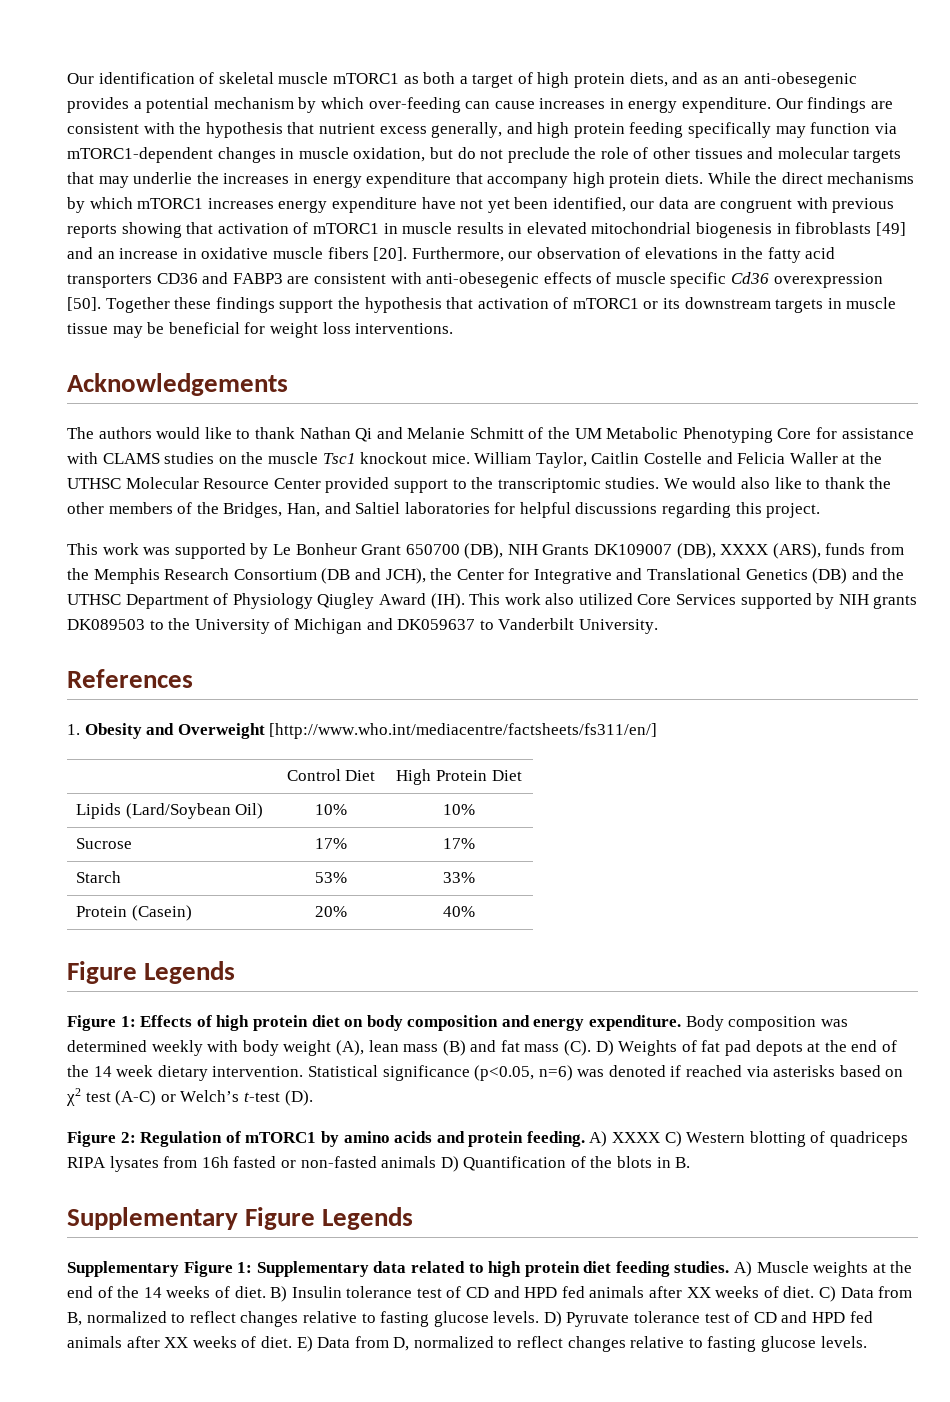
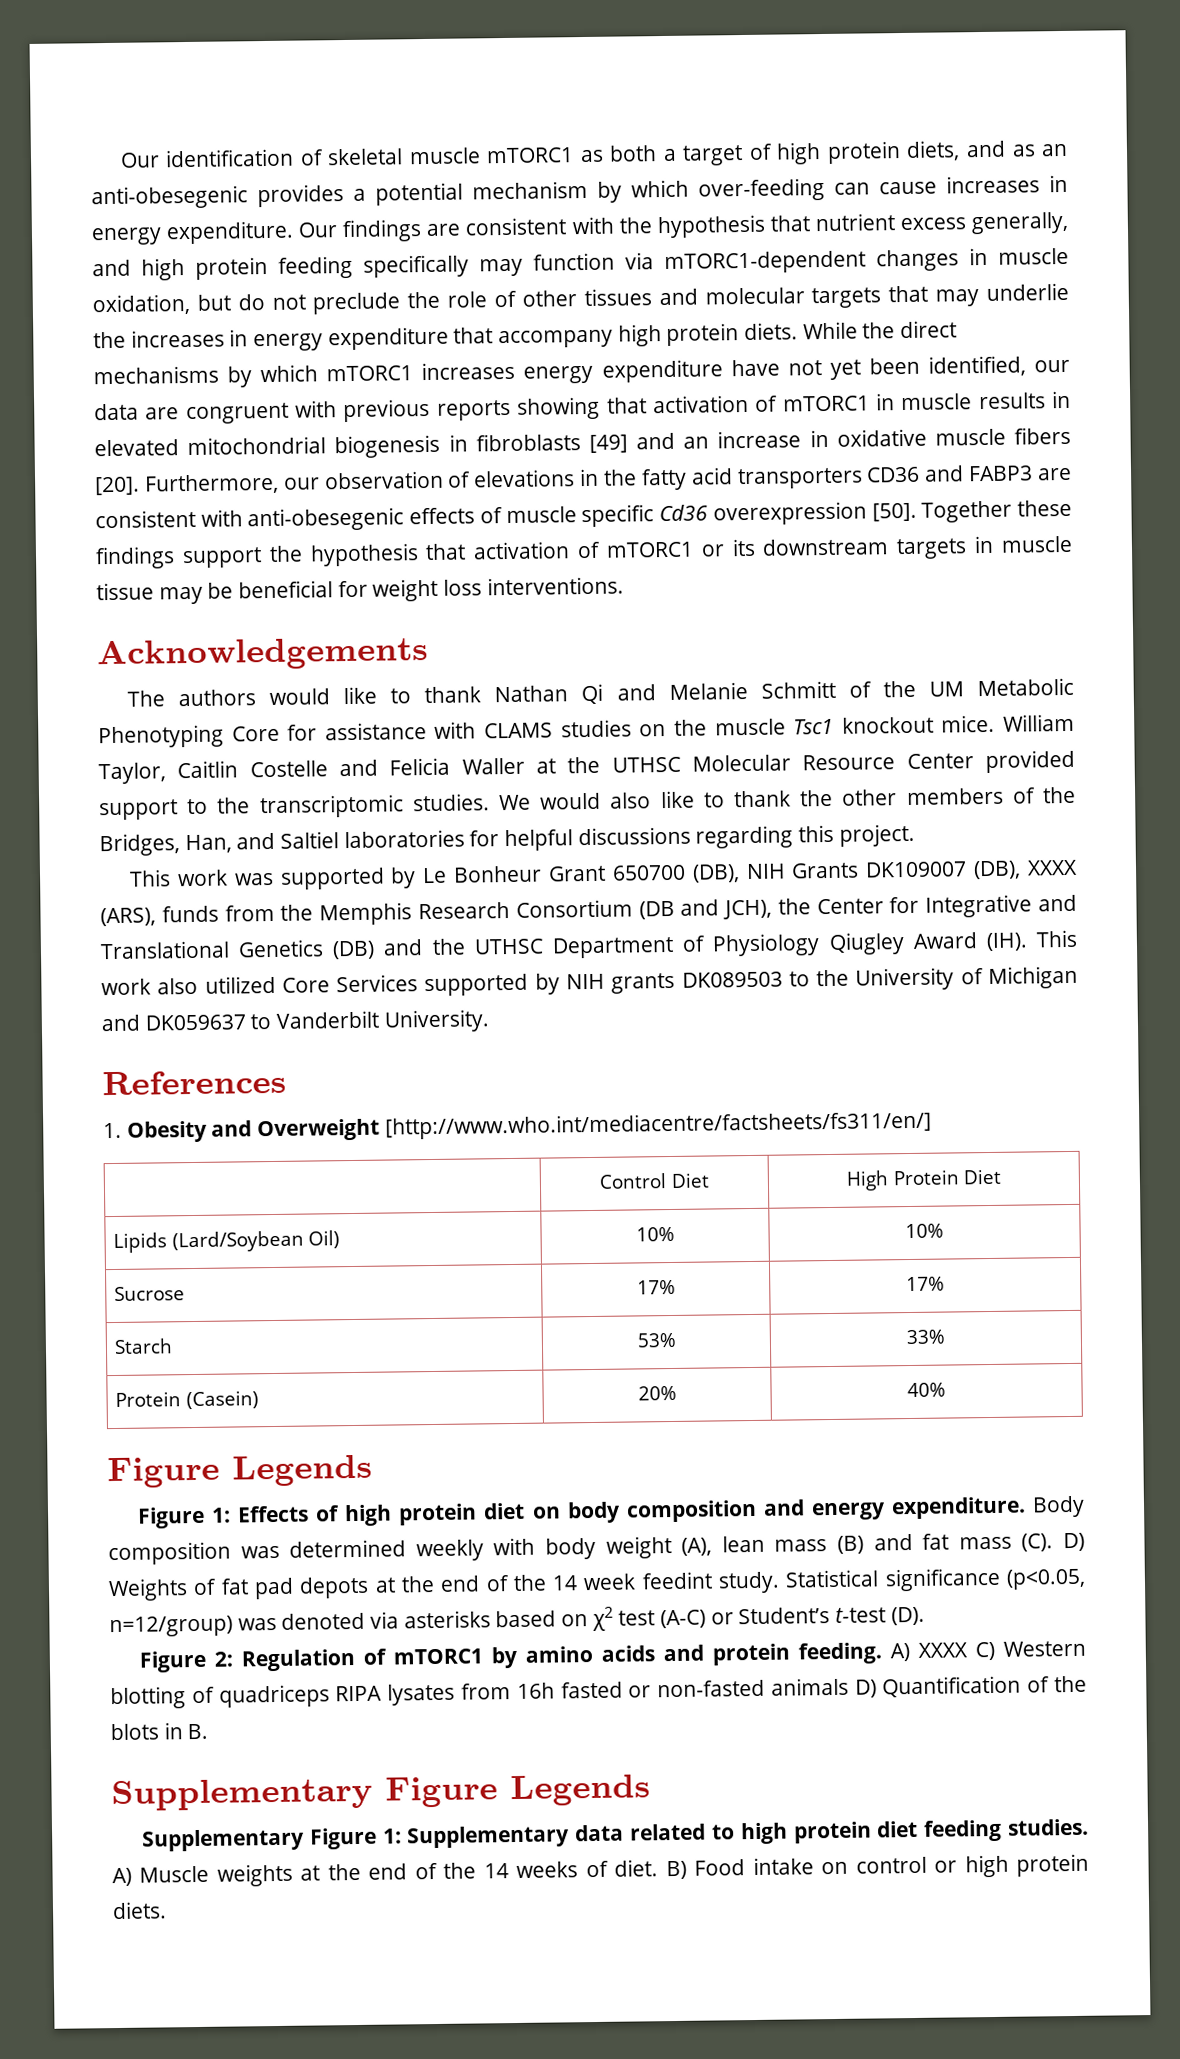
[157,1065,304,1081] dietary intervention. -> [641,1571,781,1594] feedint study.
[538,1065,573,1081] n=6) -> [109,1615,233,1638] n=12/group)
[670,1065,743,1077] if reached -> (366, 1621) none
[180,1090,240,1102] Welch’s -> [738,1607,831,1625] Student’s
[291,1286,913,1302] [67,1311,873,1327] [67,1336,867,1352] Insulin tolerance test of CD and HPD fed animals after XX weeks of diet. C) Data from B, normalized to reflect changes relative to fasting glucose levels. D) Pyruvate tolerance test of CD and HPD fed animals after XX weeks of diet. E) Data from D, normalized to reflect changes relative to fasting glucose levels. -> [694,1853,1090,1878] [112,1901,167,1920] Food intake on control or high protein diets.

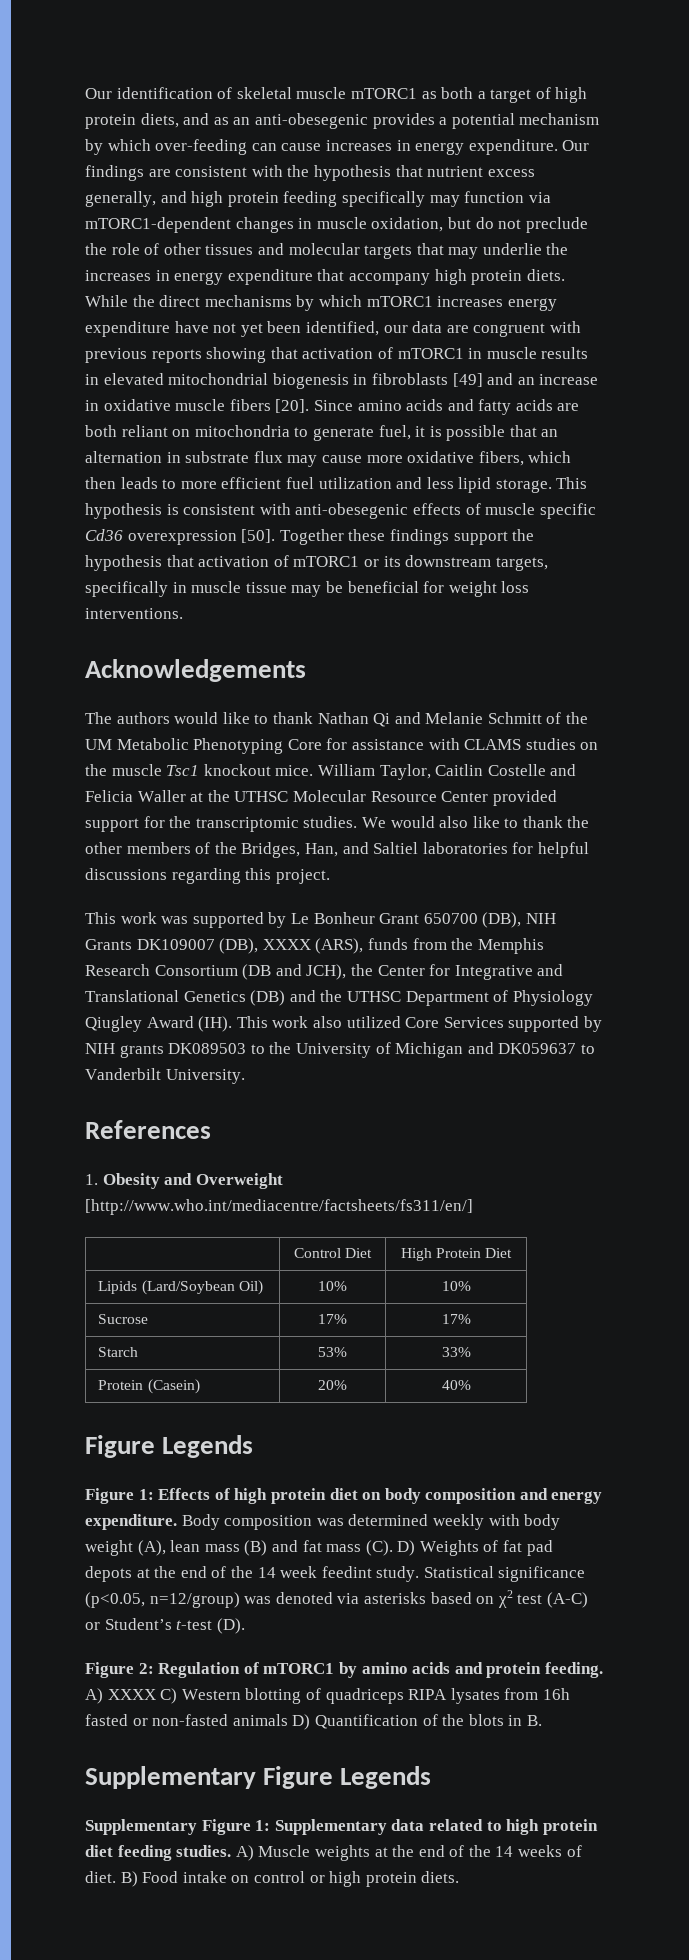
[144,465,1072,495] Furthermore, our observation of elevations in the fatty acid transporters CD36 and FABP3 are -> [313,399,580,415] [85,425,559,441] [85,451,572,467] [85,477,588,493] [85,503,179,519] Since amino acids and fatty acids are both reliant on mitochondria to generate fuel, it is possible that an alternation in substrate flux may cause more oxidative fibers, which then leads to more efficient fuel utilization and less lipid storage. This hypothesis is
[896,538,968,560] targets -> [495,557,548,571] [85,581,168,597] targets, specifically
[187,798,209,815] to -> [143,816,165,828] for

